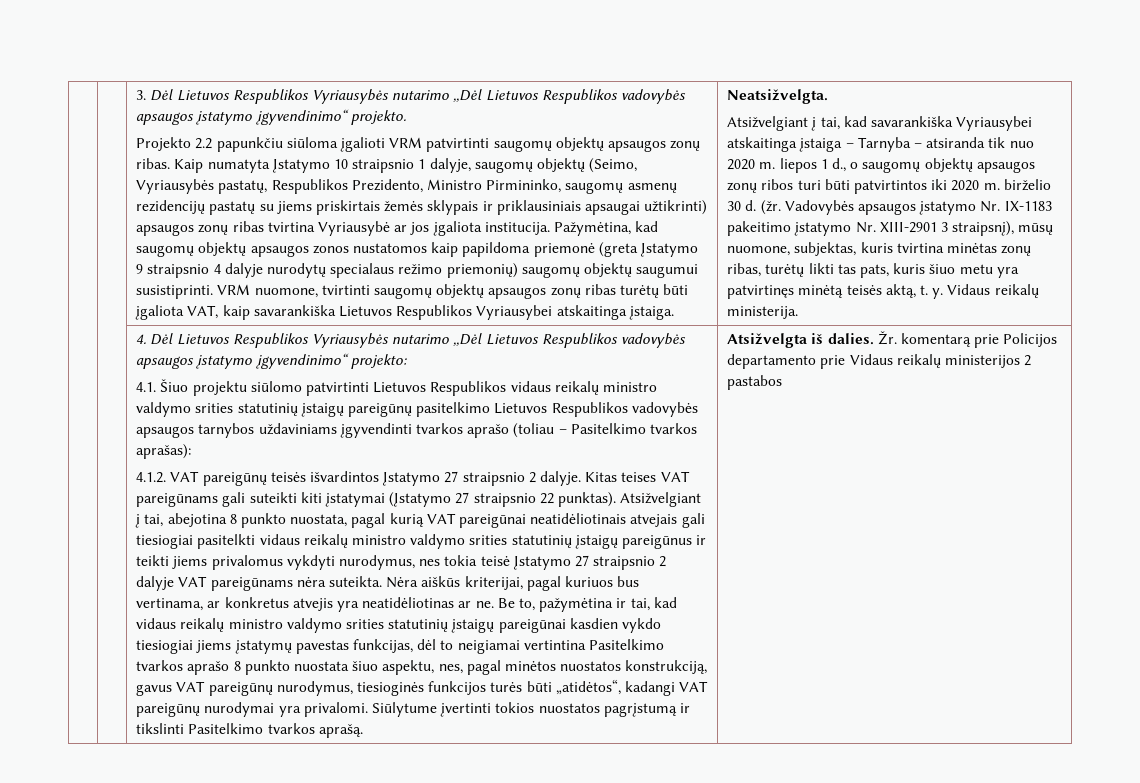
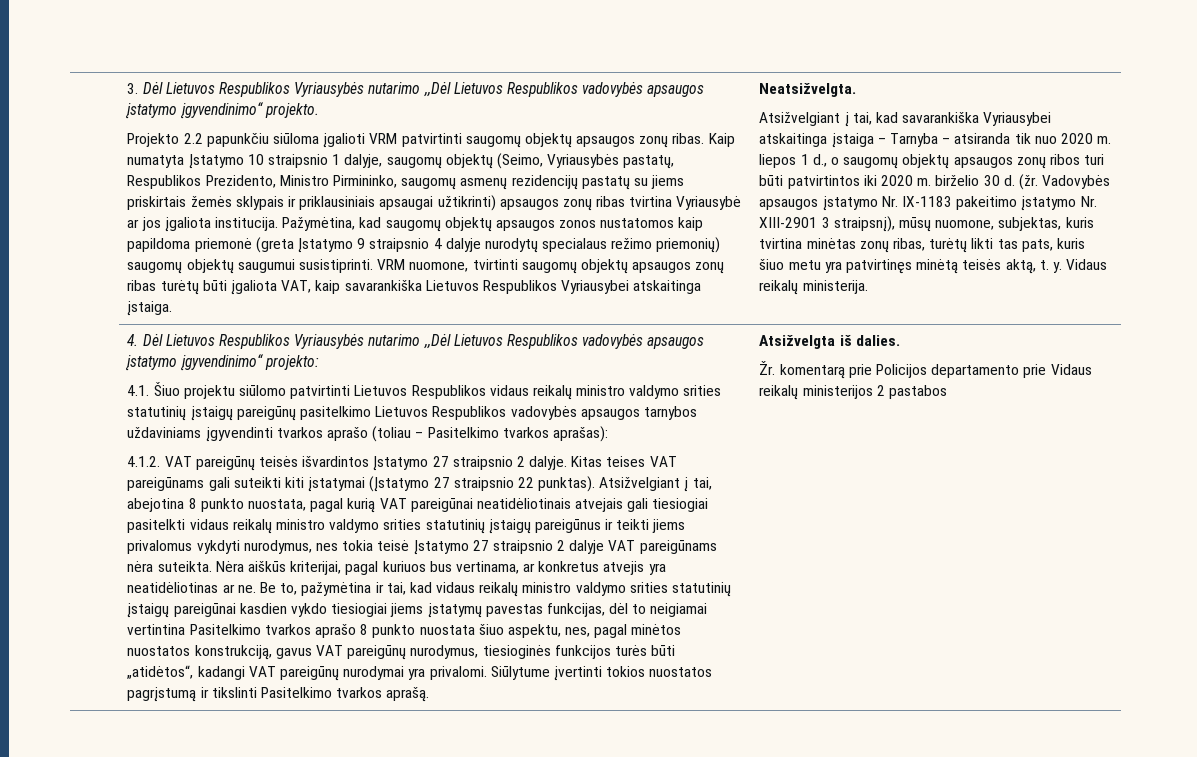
(874, 339) none -> (900, 340) //

